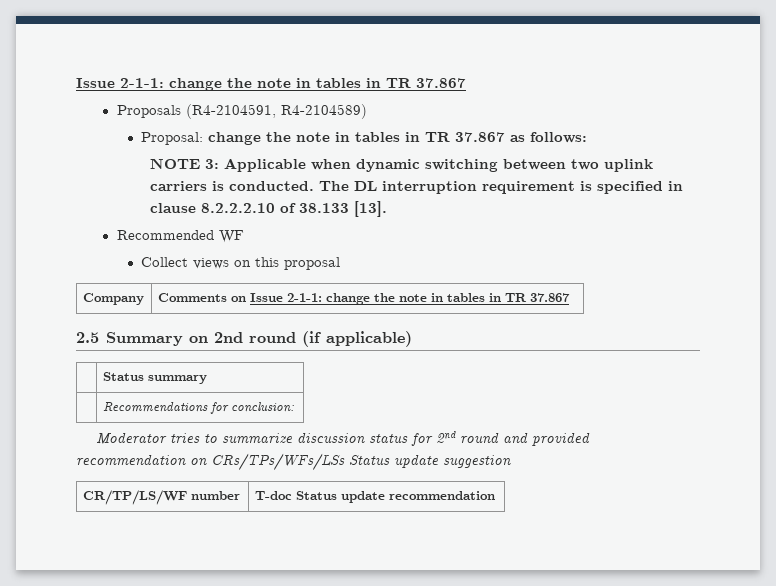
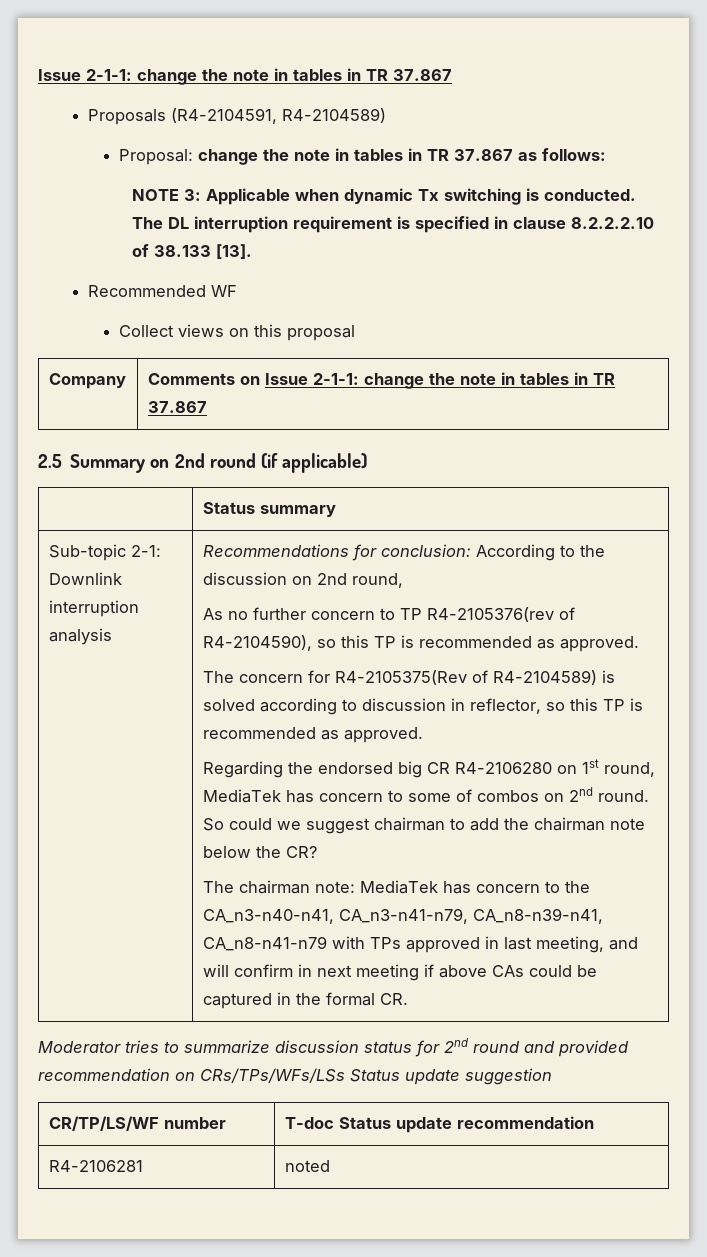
[424,159,653,172] [149,181,207,191] switching between two uplink carriers -> [418,188,522,205] Tx switching
[102,402,294,414] | Recommendations for conclusion: -> [48,544,161,561] [48,572,122,585] [48,600,139,617] [48,628,112,645] [202,544,605,561] [202,572,403,588] [202,607,575,622] [202,635,639,652] [202,670,615,685] [202,698,643,715] [202,727,423,743] [202,759,655,778] [202,787,649,803] [202,817,645,834] [202,846,317,858] [202,880,590,894] [202,908,603,924] [202,936,638,953] [202,964,597,981] [202,992,408,1009] Sub-topic 2-1: Downlink interruption analysis | Recommendations for conclusion: According to the discussion on 2nd round, // As no further concern to TP R4-2105376(rev of R4-2104590), so this TP is recommended as approved. // The concern for R4-2105375(Rev of R4-2104589) is solved according to discussion in reflector, so this TP is recommended as approved. // Regarding the endorsed big CR R4-2106280 on 1st round, MediaTek has concern to some of combos on 2nd round. So could we suggest chairman to add the chairman note below the CR? // The chairman note: MediaTek has concern to the CA_n3-n40-n41, CA_n3-n41-n79, CA_n8-n39-n41, CA_n8-n41-n79 with TPs approved in last meeting, and will confirm in next meeting if above CAs could be captured in the formal CR.
(495, 495) none -> [48,1160,143,1172] [284,1160,330,1172] // R4-2106281 | noted

